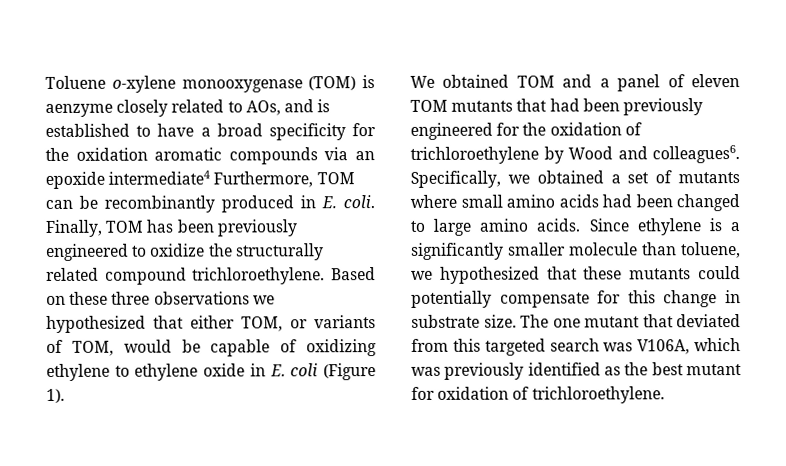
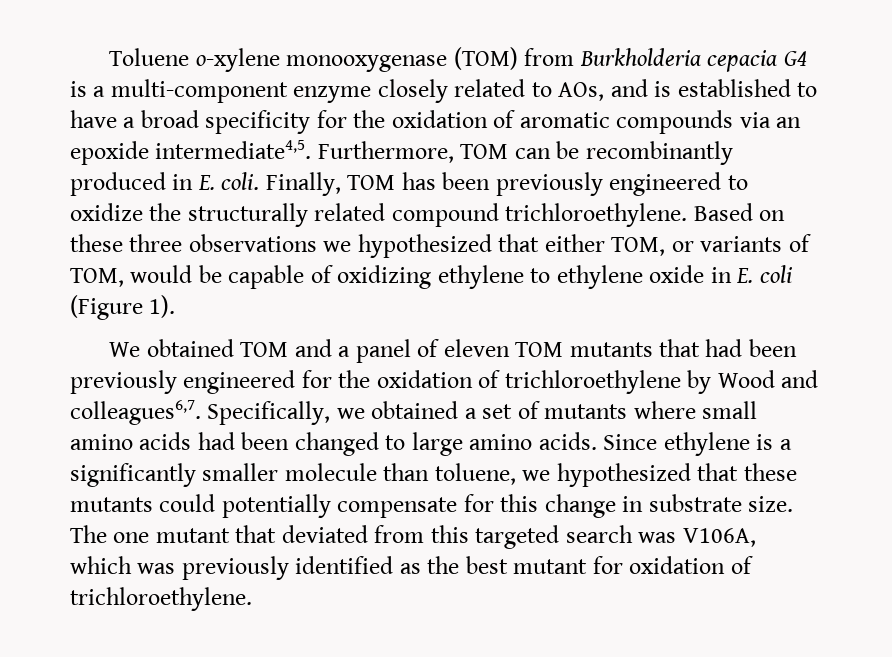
[362,75,375,89] [45,103,113,117] is aenzyme -> [524,48,807,72] [70,79,372,103] from Burkholderia cepacia G4 is a multi-component enzyme
(148, 154) none -> [493,110,516,128] of
[108,170,211,185] intermediate4 -> [155,140,312,159] intermediate4,5.
[652,145,740,164] colleagues6. -> [70,400,201,425] colleagues6,7.

